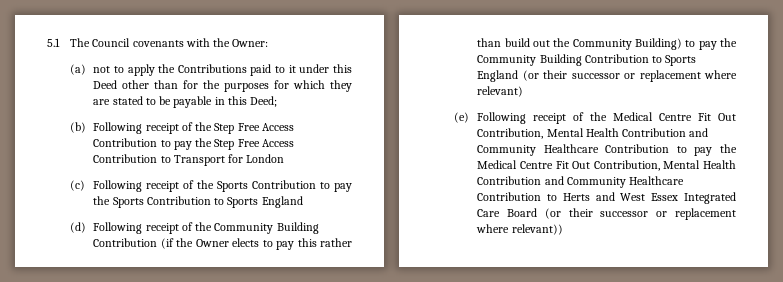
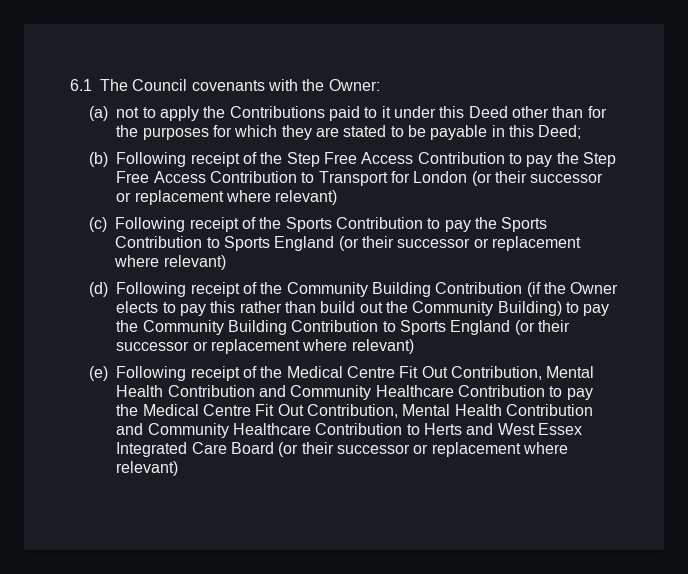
[47,38,60,47] 5.1 -> [70,79,92,91] 6.1
(285, 158) none -> [471,171,604,186] [116,190,338,205] (or their successor or replacement where relevant)
(303, 202) none -> [338,236,581,251] [114,255,226,270] (or their successor or replacement where relevant)
[511,224,563,235] relevant)) -> [116,461,179,476] relevant)

